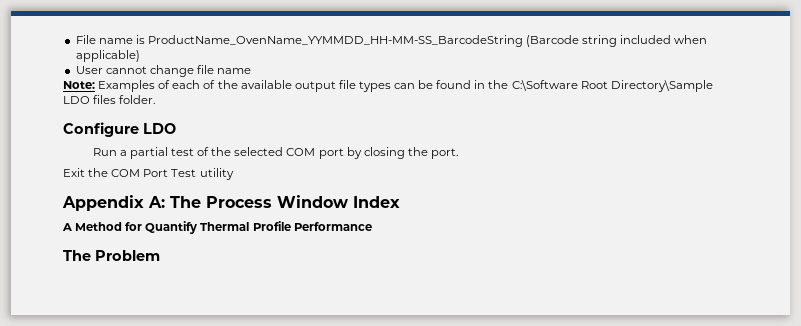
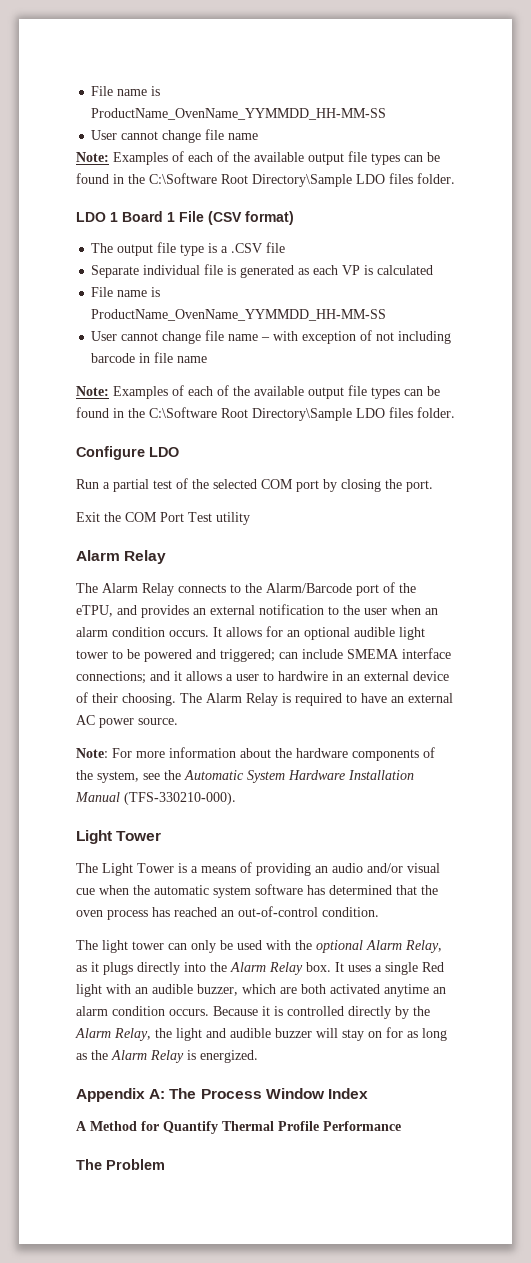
[75,35,708,47] [75,50,140,62] File name is ProductName_OvenName_YYMMDD_HH-MM-SS_BarcodeString (Barcode string included when applicable) -> [91,86,161,96] [91,108,387,120] File name is ProductName_OvenName_YYMMDD_HH-MM-SS
(156, 99) none -> [76,211,294,225] [91,242,286,256] [91,264,434,278] [91,287,161,297] [91,309,387,321] [91,330,452,344] [91,352,208,363] [76,385,440,399] [76,407,455,421] // LDO 1 Board 1 File (CSV format) // The output file type is a .CSV file // Separate individual file is generated as each VP is calculated // File name is ProductName_OvenName_YYMMDD_HH-MM-SS // User cannot change file name – with exception of not including barcode in file name // Note: Examples of each of the available output file types can be found in the C:\Software Root Directory\Sample LDO files folder.
(234, 174) none -> [76,550,167,564] [76,582,416,596] [76,604,438,618] [76,626,425,640] [76,648,451,662] [76,671,449,684] [76,692,453,706] [76,715,178,728] [76,747,435,761] [76,770,414,783] [75,792,236,805] [76,830,162,844] [76,862,440,876] [76,884,438,898] [76,906,379,920] [76,940,442,953] [76,962,444,975] [76,984,446,997] [76,1006,430,1019] [75,1027,447,1041] [76,1050,258,1063] // Alarm Relay // The Alarm Relay connects to the Alarm/Barcode port of the eTPU, and provides an external notification to the user when an alarm condition occurs. It allows for an optional audible light tower to be powered and triggered; can include SMEMA interface connections; and it allows a user to hardwire in an external device of their choosing. The Alarm Relay is required to have an external AC power source. // Note: For more information about the hardware components of the system, see the Automatic System Hardware Installation Manual (TFS-330210-000). // Light Tower // The Light Tower is a means of providing an audio and/or visual cue when the automatic system software has determined that the oven process has reached an out-of-control condition. // The light tower can only be used with the optional Alarm Relay, as it plugs directly into the Alarm Relay box. It uses a single Red light with an audible buzzer, which are both activated anytime an alarm condition occurs. Because it is controlled directly by the Alarm Relay, the light and audible buzzer will stay on for as long as the Alarm Relay is energized.

